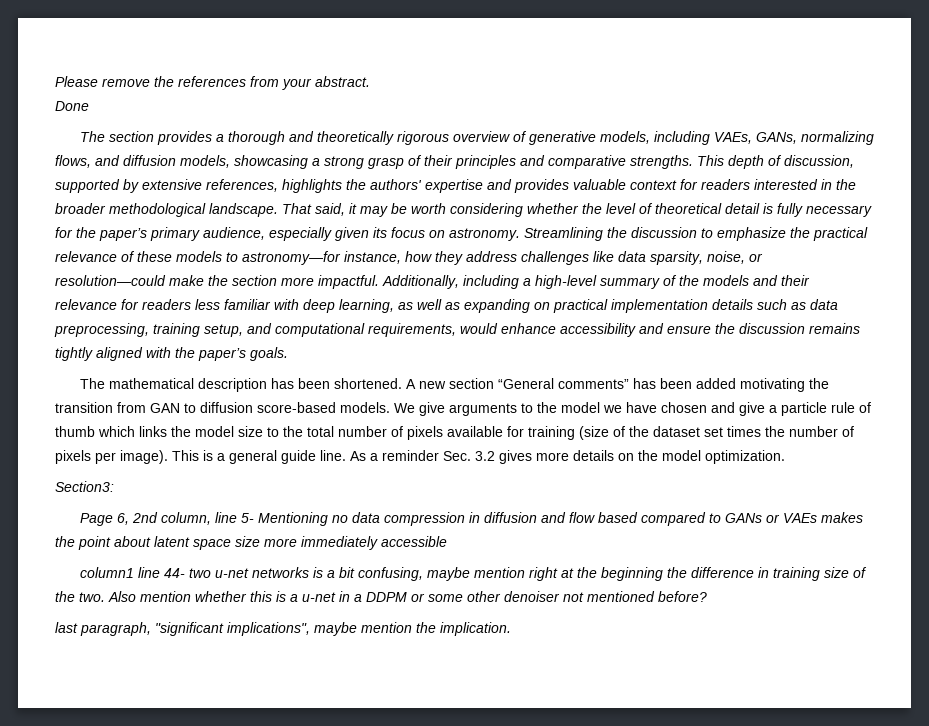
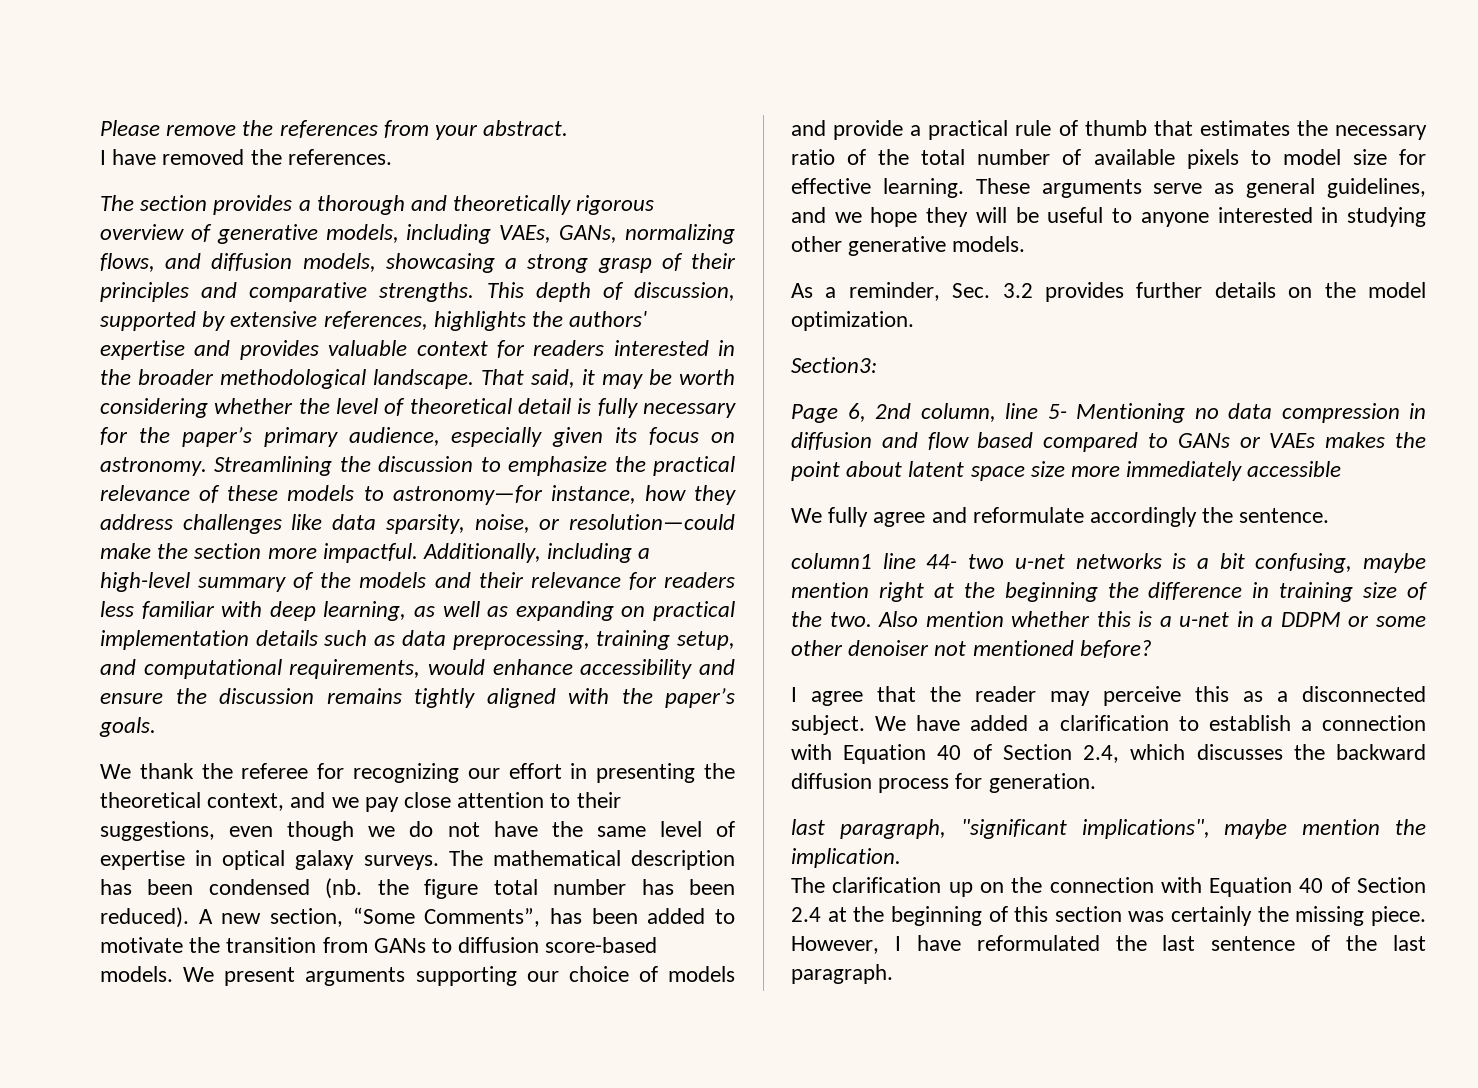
[55,101,89,111] Done -> [100,149,392,165] I have removed the references.
(288, 354) none -> [100,763,735,783] [100,792,621,812] [100,821,736,841] [100,850,439,870] We thank the referee for recognizing our effort in presenting the theoretical context, and we pay close attention to their suggestions, even though we do not have the same level of expertise in optical galaxy surveys.
[333,378,629,389] shortened. A new section “General comments” -> [208,878,736,899] [100,907,541,928] condensed (nb. the figure total number has been reduced). A new section, “Some Comments”,
[739,378,805,392] motivating -> [715,909,735,924] [100,937,183,953] to motivate
[150,403,180,413] GAN -> [373,938,426,953] GANs
[419,402,871,416] [55,426,854,440] [55,450,346,464] give arguments to the model we have chosen and give a particle rule of thumb which links the model size to the total number of pixels available for training (size of the dataset set times the number of pixels per image). This is a general guide line. -> [224,966,735,986] [791,120,1427,140] [791,149,1426,169] [791,178,1426,198] [791,207,1426,227] [791,236,1026,256] present arguments supporting our choice of models and provide a practical rule of thumb that estimates the necessary ratio of the total number of available pixels to model size for effective learning. These arguments serve as general guidelines, and we hope they will be useful to anyone interested in studying other generative models. //
[382,450,439,461] reminder -> [848,282,940,301] reminder,
[499,450,569,464] gives more -> [1045,282,1203,302] provides further
(447, 541) none -> [791,507,1330,527] // We fully agree and reformulate accordingly the sentence.
(707, 596) none -> [791,686,1426,706] [791,715,1426,735] [791,744,1426,764] [791,773,1096,793] // I agree that the reader may perceive this as a disconnected subject. We have added a clarification to establish a connection with Equation 40 of Section 2.4, which discusses the backward diffusion process for generation.
(511, 629) none -> [791,877,1426,897] [791,906,1426,926] [791,935,1426,954] [791,964,893,984] // The clarification up on the connection with Equation 40 of Section 2.4 at the beginning of this section was certainly the missing piece. However, I have reformulated the last sentence of the last paragraph.

